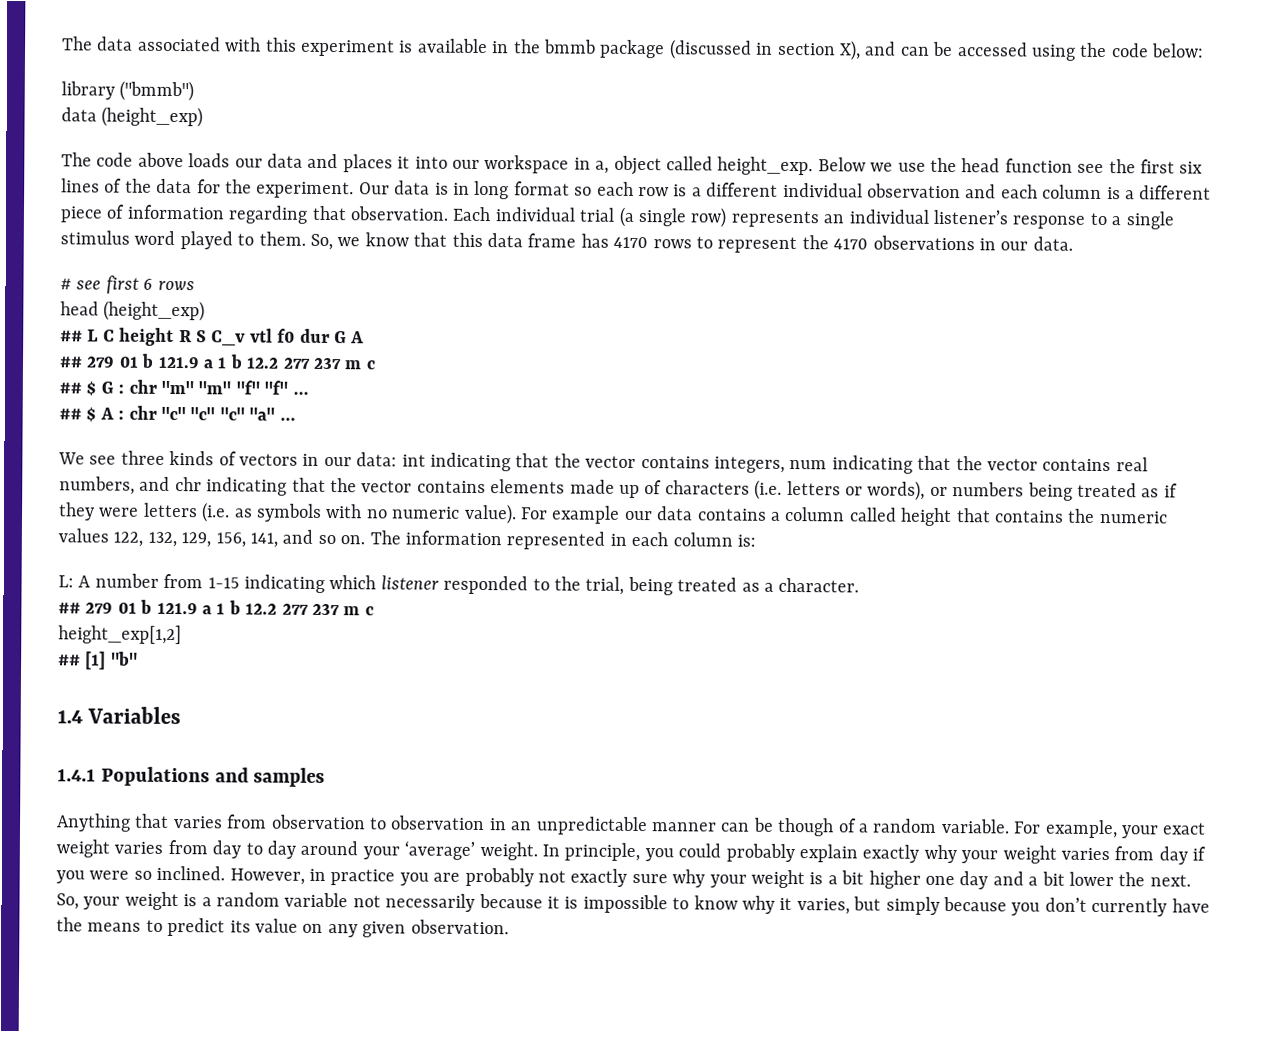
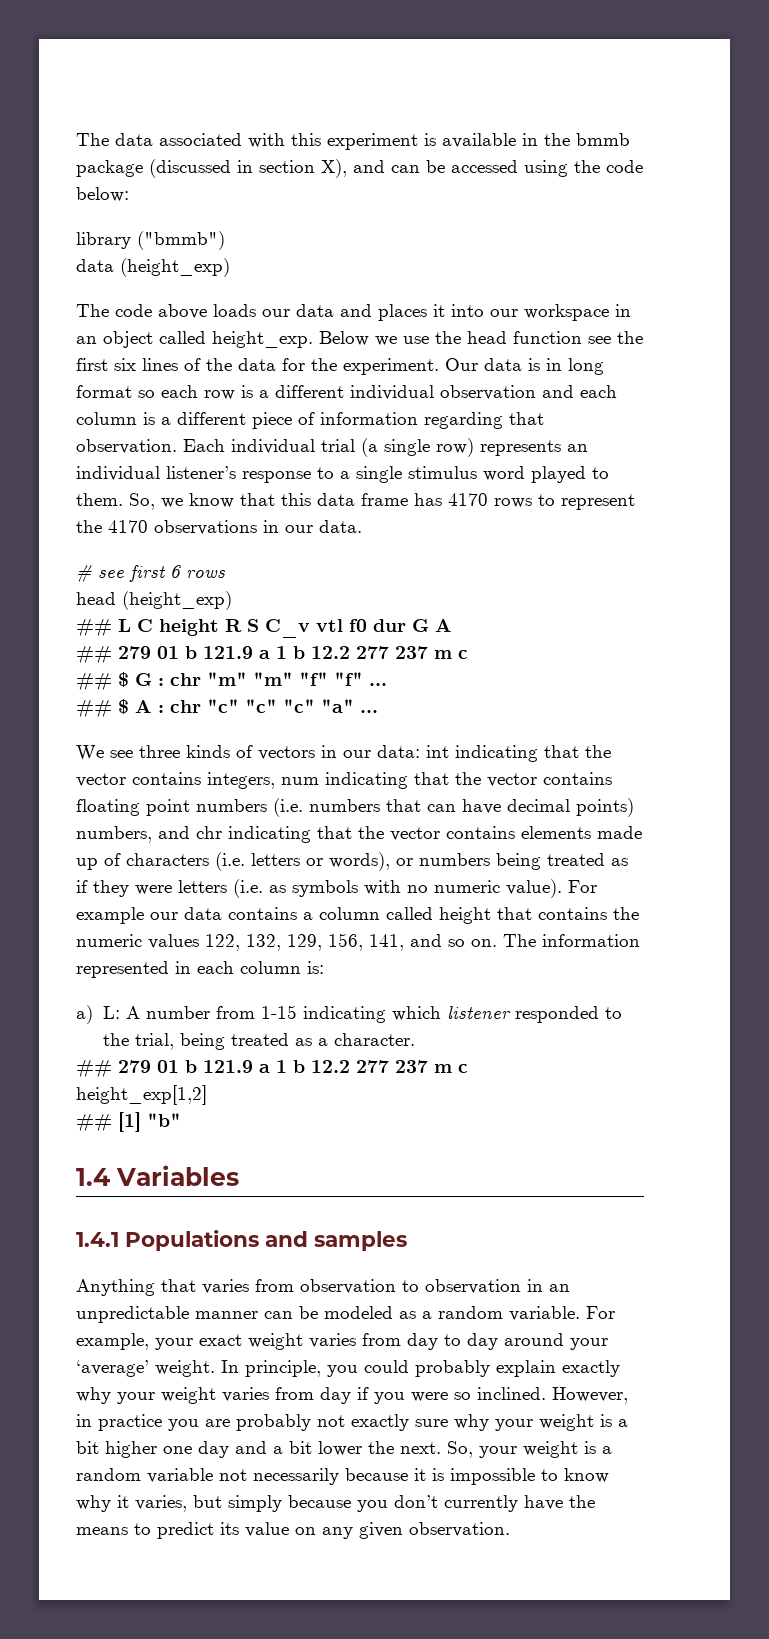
[595,160,610,174] a, -> [76,336,97,344] an
[1115,457,1148,472] real -> [76,798,634,817] floating point numbers (i.e. numbers that can have decimal points)
(756, 540) none -> [76,1005,93,1024] a)
[777,817,857,837] though of -> [324,1306,416,1319] modeled as

